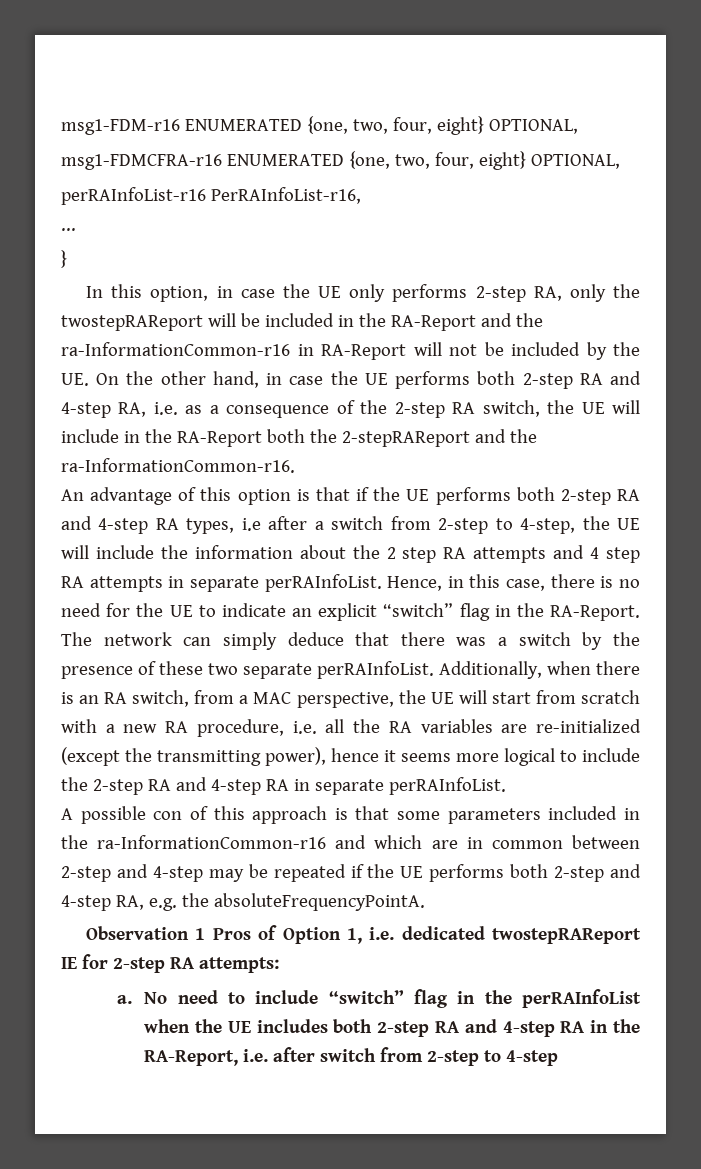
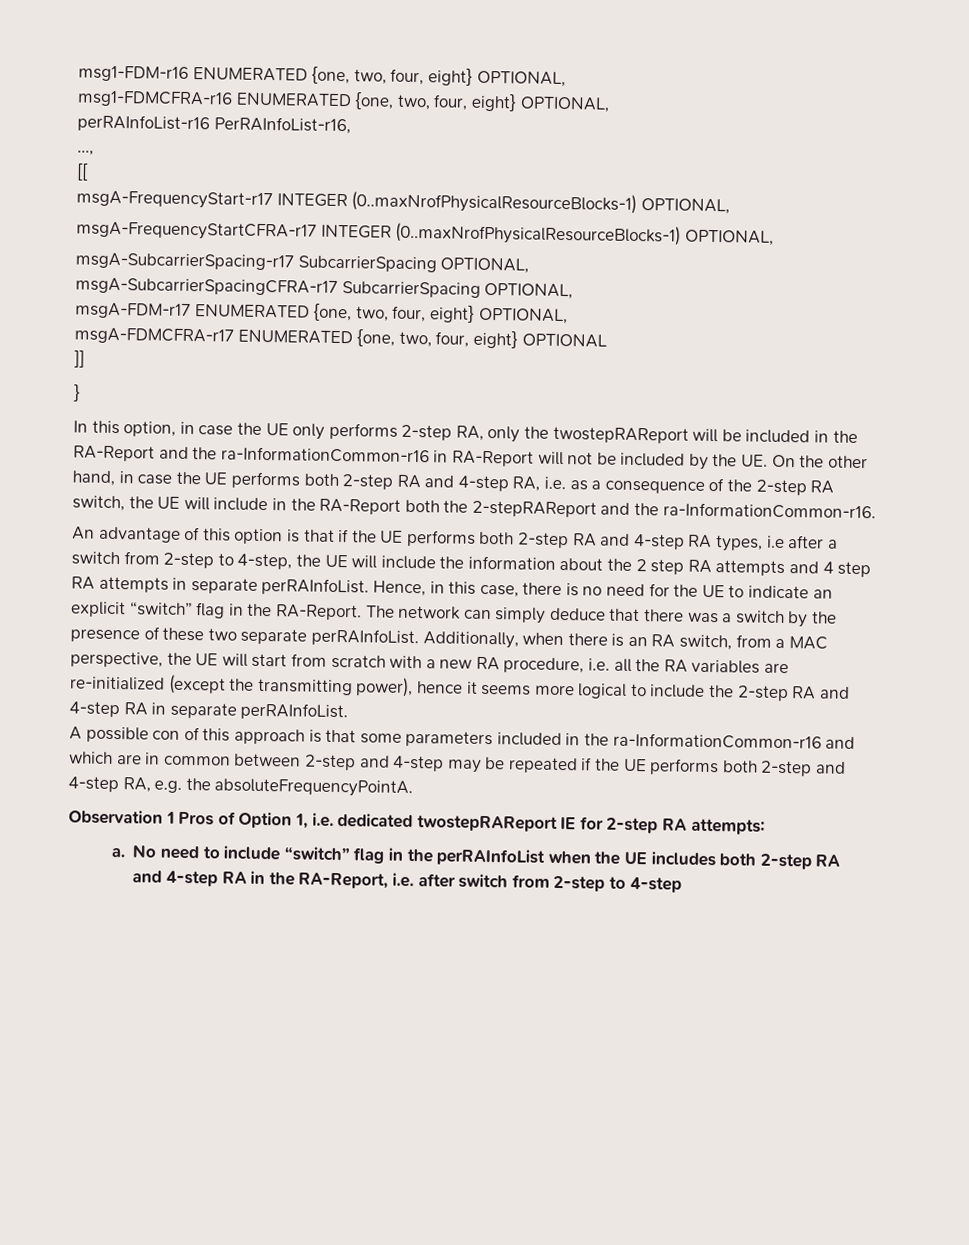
[61,228,76,231] ... -> [77,150,94,156] [76,162,89,181] [76,190,730,215] [76,221,774,246] [75,252,530,274] [75,277,574,300] [75,302,568,325] [74,327,607,349] [74,349,85,368] ..., // [[ // msgA-FrequencyStart-r17 INTEGER (0..maxNrofPhysicalResourceBlocks-1) OPTIONAL, // msgA-FrequencyStartCFRA-r17 INTEGER (0..maxNrofPhysicalResourceBlocks-1) OPTIONAL, // msgA-SubcarrierSpacing-r17 SubcarrierSpacing OPTIONAL, // msgA-SubcarrierSpacingCFRA-r17 SubcarrierSpacing OPTIONAL, // msgA-FDM-r17 ENUMERATED {one, two, four, eight} OPTIONAL, // msgA-FDMCFRA-r17 ENUMERATED {one, two, four, eight} OPTIONAL // ]]

